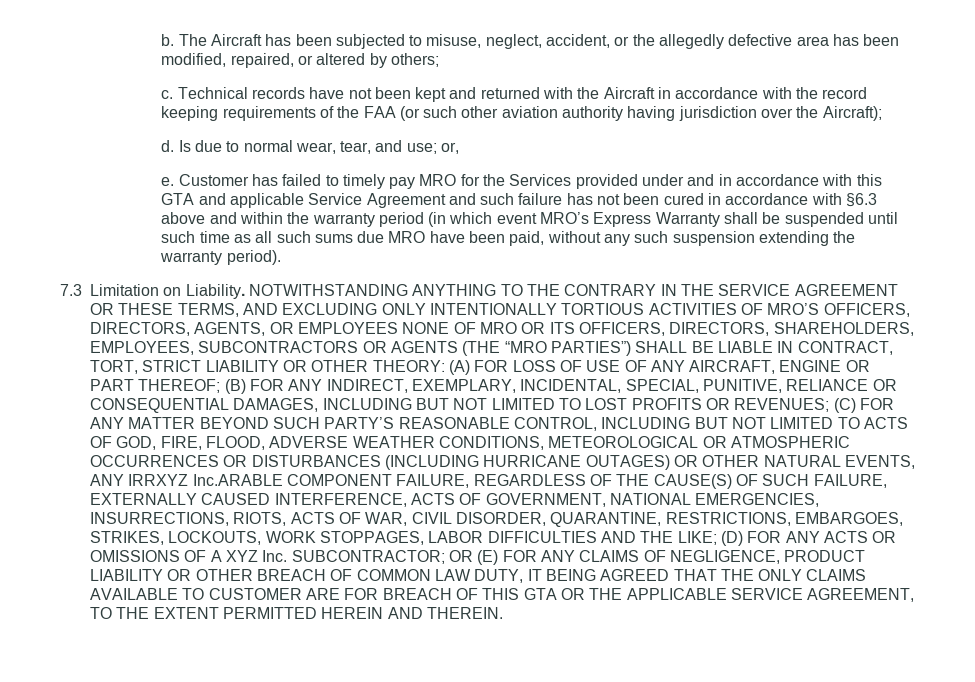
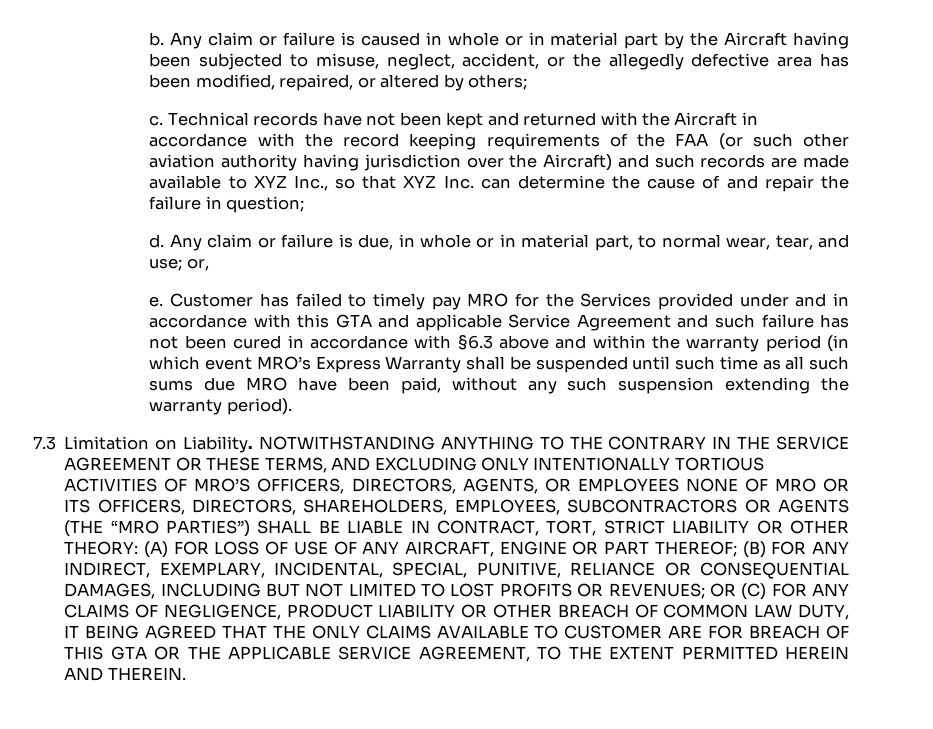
[178,34,292,46] The Aircraft has -> [170,32,850,49] Any claim or failure is caused in whole or in material part by the Aircraft having
[822,106,882,121] [161,140,222,152] Aircraft); // d. Is due -> [543,154,849,171] [149,175,849,192] [149,196,305,213] [149,234,633,251] Aircraft) and such records are made available to XYZ Inc., so that XYZ Inc. can determine the cause of and repair the failure in question; // d. Any claim or failure is due, in whole or in material part,
(830, 405) none -> [709,583,736,597] OR
[128,417,908,431] [90,436,850,450] [90,455,915,470] [90,474,887,489] [90,493,820,507] [90,512,903,527] [90,531,897,546] [90,550,575,565] MATTER BEYOND SUCH PARTY’S REASONABLE CONTROL, INCLUDING BUT NOT LIMITED TO ACTS OF GOD, FIRE, FLOOD, ADVERSE WEATHER CONDITIONS, METEOROLOGICAL OR ATMOSPHERIC OCCURRENCES OR DISTURBANCES (INCLUDING HURRICANE OUTAGES) OR OTHER NATURAL EVENTS, ANY IRRXYZ Inc.ARABLE COMPONENT FAILURE, REGARDLESS OF THE CAUSE(S) OF SUCH FAILURE, EXTERNALLY CAUSED INTERFERENCE, ACTS OF GOVERNMENT, NATIONAL EMERGENCIES, INSURRECTIONS, RIOTS, ACTS OF WAR, CIVIL DISORDER, QUARANTINE, RESTRICTIONS, EMBARGOES, STRIKES, LOCKOUTS, WORK STOPPAGES, LABOR DIFFICULTIES AND THE LIKE; (D) FOR ANY ACTS OR OMISSIONS OF A XYZ Inc. SUBCONTRACTOR; OR (E) FOR ANY -> (850, 589) none

